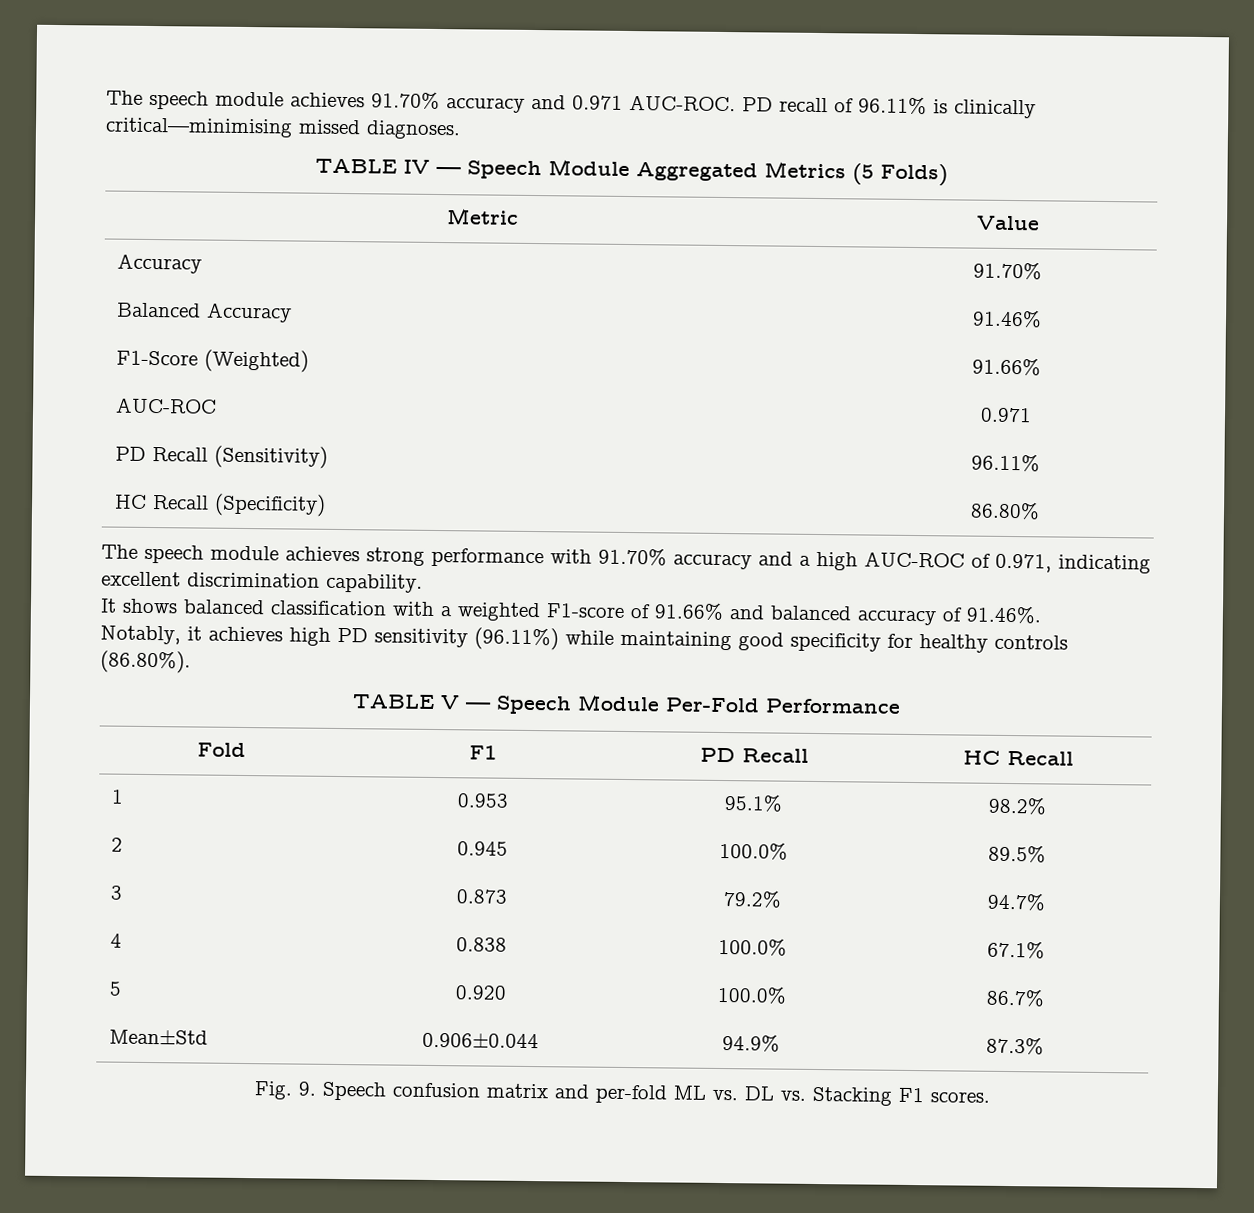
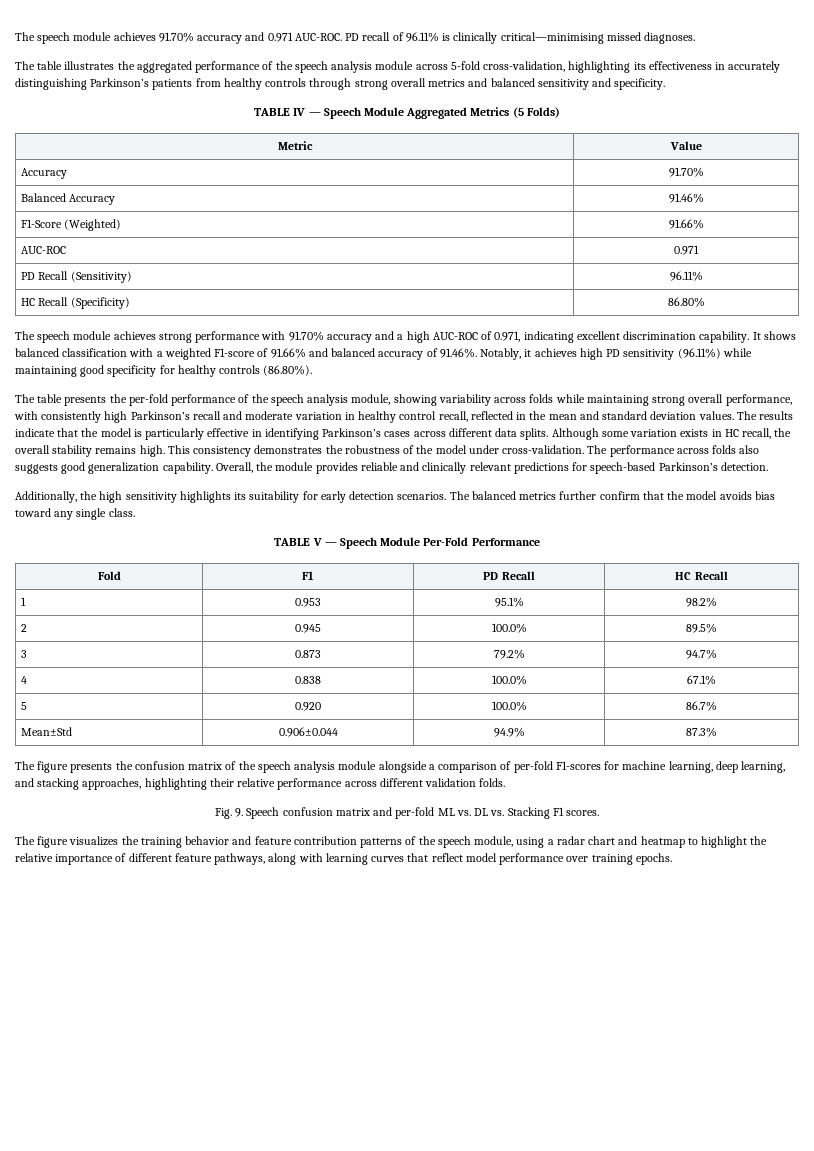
(461, 130) none -> [15,61,781,73] [15,78,666,90] // The table illustrates the aggregated performance of the speech analysis module across 5-fold cross-validation, highlighting its effectiveness in accurately distinguishing Parkinson’s patients from healthy controls through strong overall metrics and balanced sensitivity and specificity.
(423, 583) // -> (750, 337) none
(1042, 614) // -> (477, 353) none
(191, 662) none -> [15,394,792,406] [14,411,794,423] [15,428,792,440] [15,445,760,457] [15,462,768,474] [15,491,775,503] [15,508,135,520] // The table presents the per-fold performance of the speech analysis module, showing variability across folds while maintaining strong overall performance, with consistently high Parkinson’s recall and moderate variation in healthy control recall, reflected in the mean and standard deviation values. The results indicate that the model is particularly effective in identifying Parkinson’s cases across different data splits. Although some variation exists in HC recall, the overall stability remains high. This consistency demonstrates the robustness of the model under cross-validation. The performance across folds also suggests good generalization capability. Overall, the module provides reliable and clinically relevant predictions for speech-based Parkinson’s detection. // Additionally, the high sensitivity highlights its suitability for early detection scenarios. The balanced metrics further confirm that the model avoids bias toward any single class.
(1044, 1045) none -> [15,761,786,773] [15,778,506,790] // The figure presents the confusion matrix of the speech analysis module alongside a comparison of per-fold F1-scores for machine learning, deep learning, and stacking approaches, highlighting their relative performance across different validation folds.
(990, 1097) none -> [15,836,768,848] [15,853,672,865] // The figure visualizes the training behavior and feature contribution patterns of the speech module, using a radar chart and heatmap to highlight the relative importance of different feature pathways, along with learning curves that reflect model performance over training epochs.

